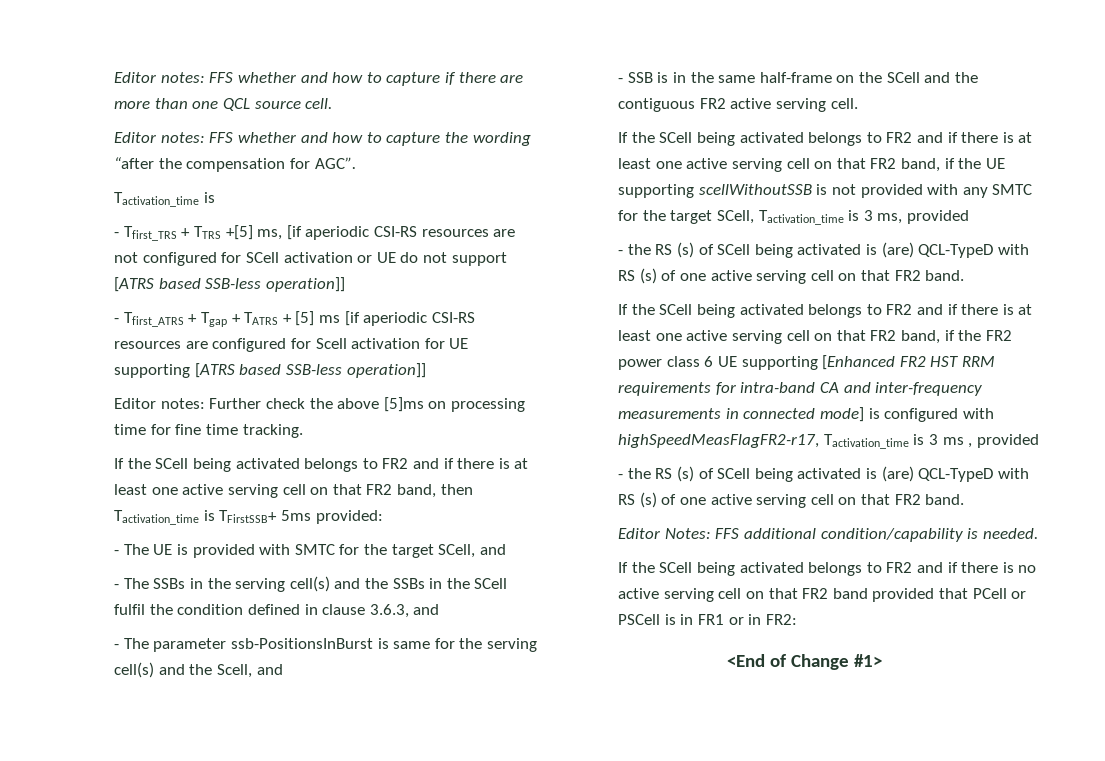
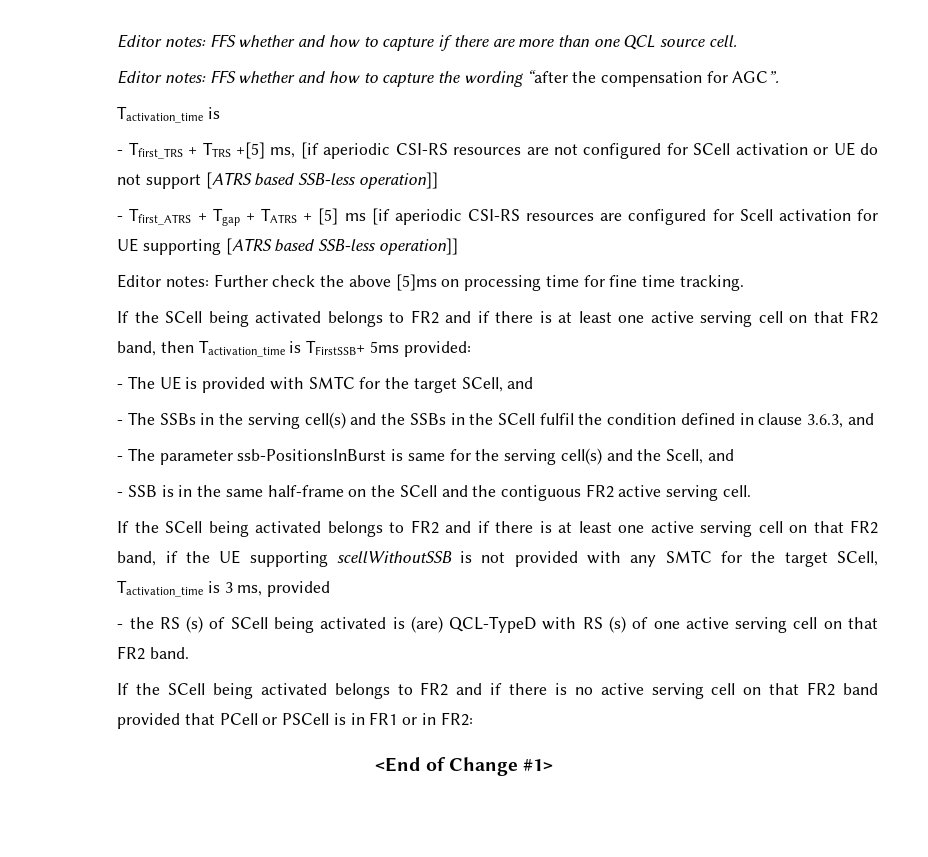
[618,304,1033,318] [618,330,1012,344] [618,355,995,370] [618,382,983,396] [618,407,994,422] [618,434,1039,449] [618,466,1029,482] [618,492,965,508] [618,528,1038,542] // If the SCell being activated belongs to FR2 and if there is at least one active serving cell on that FR2 band, if the FR2 power class 6 UE supporting [Enhanced FR2 HST RRM requirements for intra-band CA and inter-frequency measurements in connected mode] is configured with highSpeedMeasFlagFR2-r17, Tactivation_time is 3 ms , provided // - the RS (s) of SCell being activated is (are) QCL-TypeD with RS (s) of one active serving cell on that FR2 band. // Editor Notes: FFS additional condition/capability is needed. -> (190, 653) none

